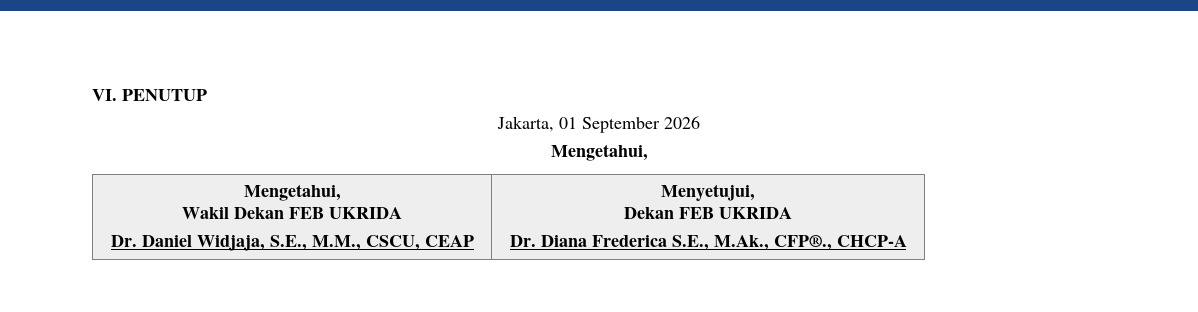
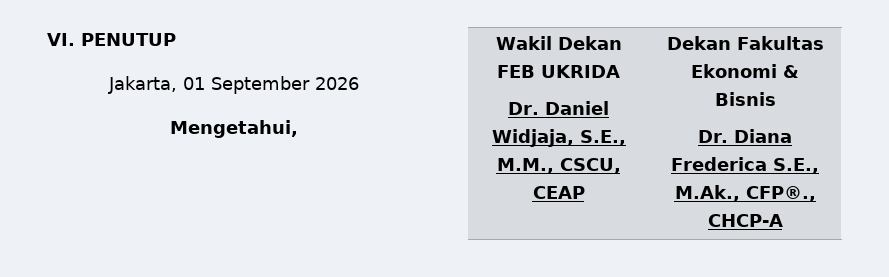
[243,184,341,201] Mengetahui, // -> (298, 129) none
[661,184,755,201] [624,207,792,219] Menyetujui, // Dekan FEB UKRIDA -> [666,36,824,50] [691,64,799,78] [714,92,776,106] Dekan Fakultas Ekonomi & Bisnis

